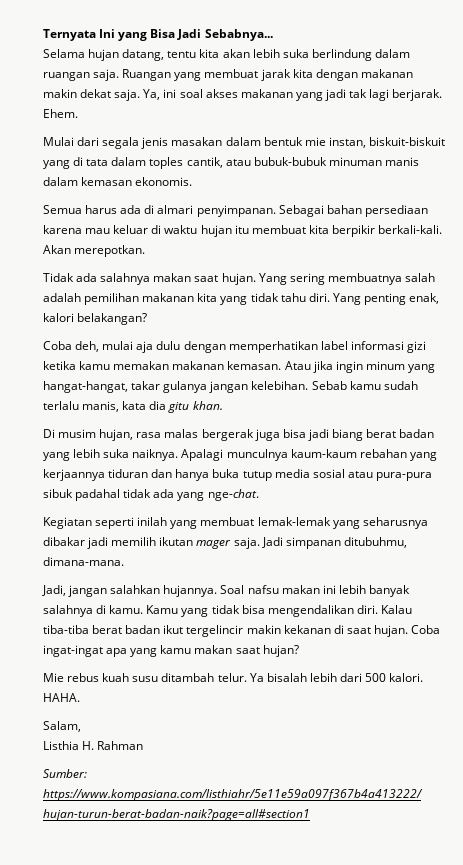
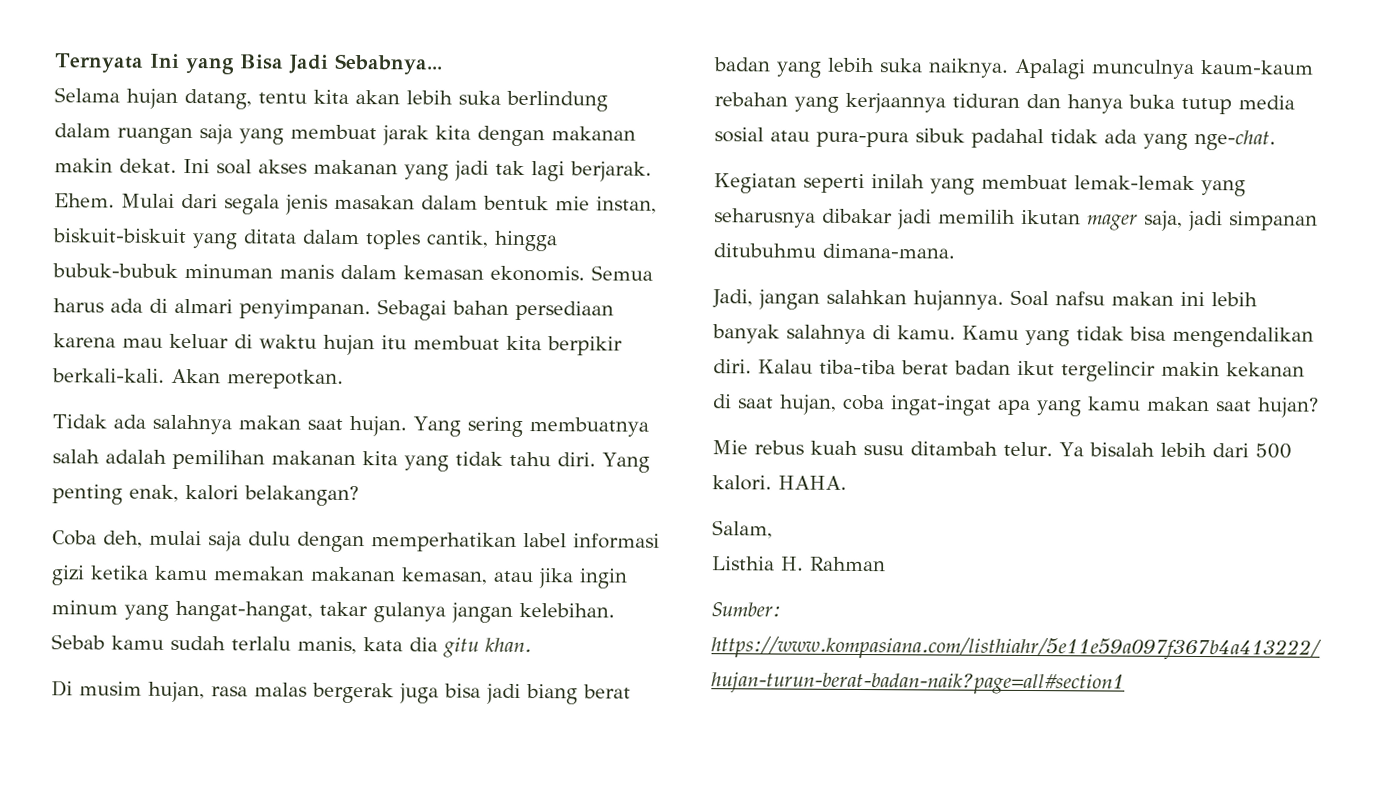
[93,69,172,81] saja. Ruangan -> [199,124,233,145] saja
[80,89,177,101] dekat saja. Ya, ini -> [119,158,210,174] dekat. Ini
(78, 113) // -> (115, 200) none
[73,157,109,166] di tata -> [243,229,297,244] ditata
[225,159,251,166] atau -> [494,230,558,252] hingga
(193, 181) // -> (585, 273) none
[136,341,154,353] aja -> [208,531,242,552] saja
[227,361,311,370] kemasan. Atau -> [401,567,533,585] kemasan, atau
[233,537,407,549] saja. Jadi simpanan ditubuhmu, -> [1144,210,1318,232] [713,243,816,258] saja, jadi simpanan ditubuhmu
[373,625,441,637] hujan. Coba -> [779,394,885,415] hujan, coba

